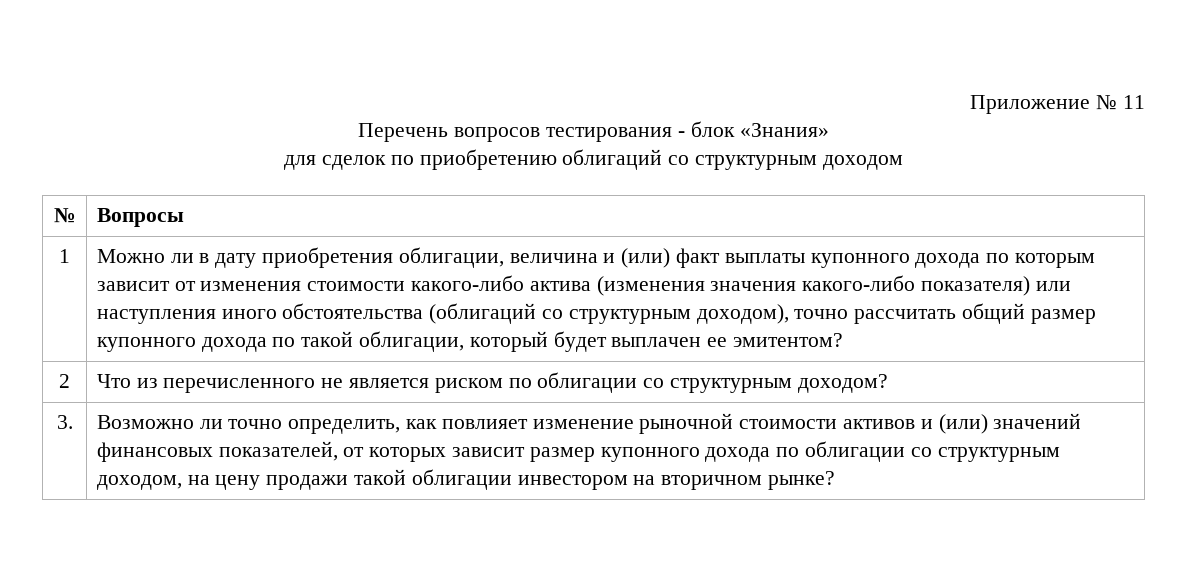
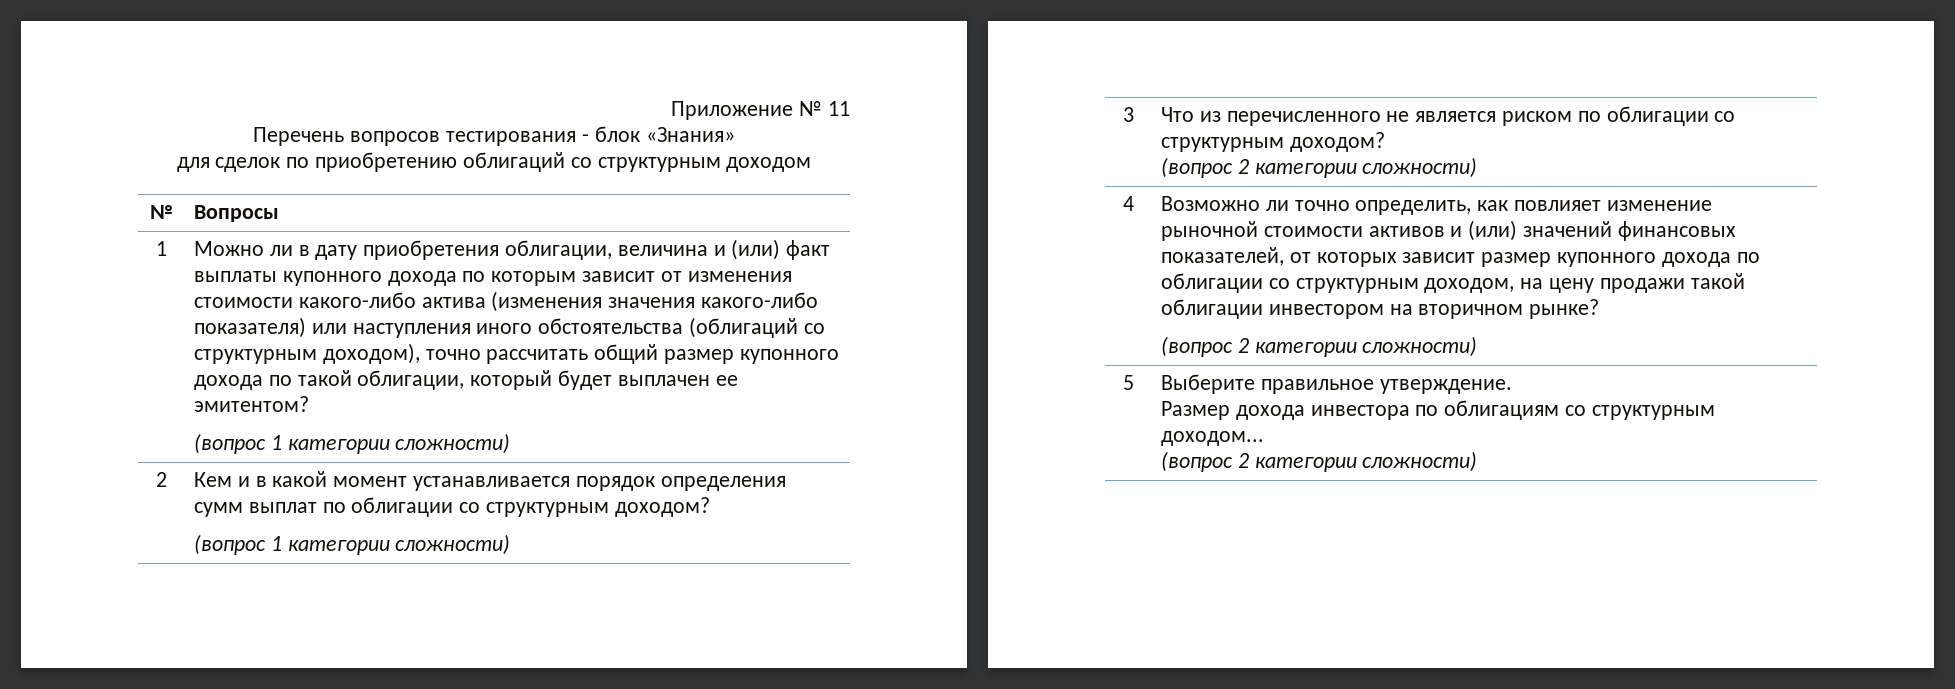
[59,374,70,388] // 2 -> [193,433,511,454] [155,472,167,487] [193,471,786,491] [193,497,710,517] [193,534,511,555] [1122,107,1134,122] // (вопрос 1 категории сложности) // 2 | Кем и в какой момент устанавливается порядок определения сумм выплат по облигации со структурным доходом? // (вопрос 1 категории сложности) // 3
[56,415,73,429] // 3. -> [1160,157,1478,178] [1122,196,1134,211] // (вопрос 2 категории сложности) // 4
(835, 480) none -> [1160,336,1478,357] [1122,375,1134,390] [1160,374,1512,394] [1160,400,1715,420] [1160,431,1264,446] [1160,451,1478,472] // (вопрос 2 категории сложности) // 5 | Выберите правильное утверждение. // Размер дохода инвестора по облигациям со структурным доходом... // (вопрос 2 категории сложности)

